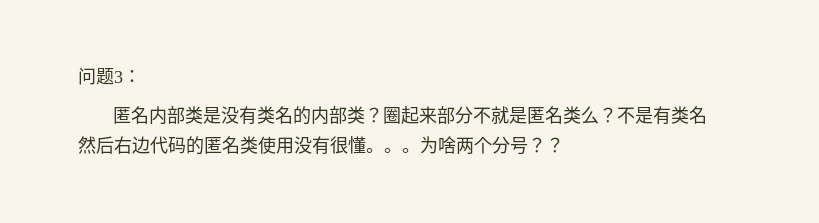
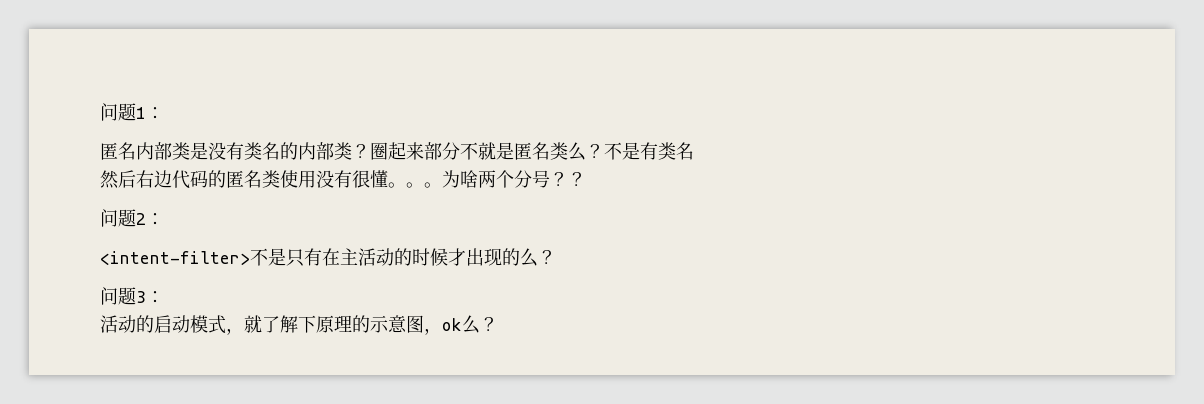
[78,67,123,85] 问题3 -> [100,103,146,121] 问题1
(564, 145) none -> [100,209,164,227] [100,248,556,267] [100,287,164,305] [100,315,498,335] // 问题2： // <intent-filter>不是只有在主活动的时候才出现的么？ // 问题3： // 活动的启动模式，就了解下原理的示意图，ok么？

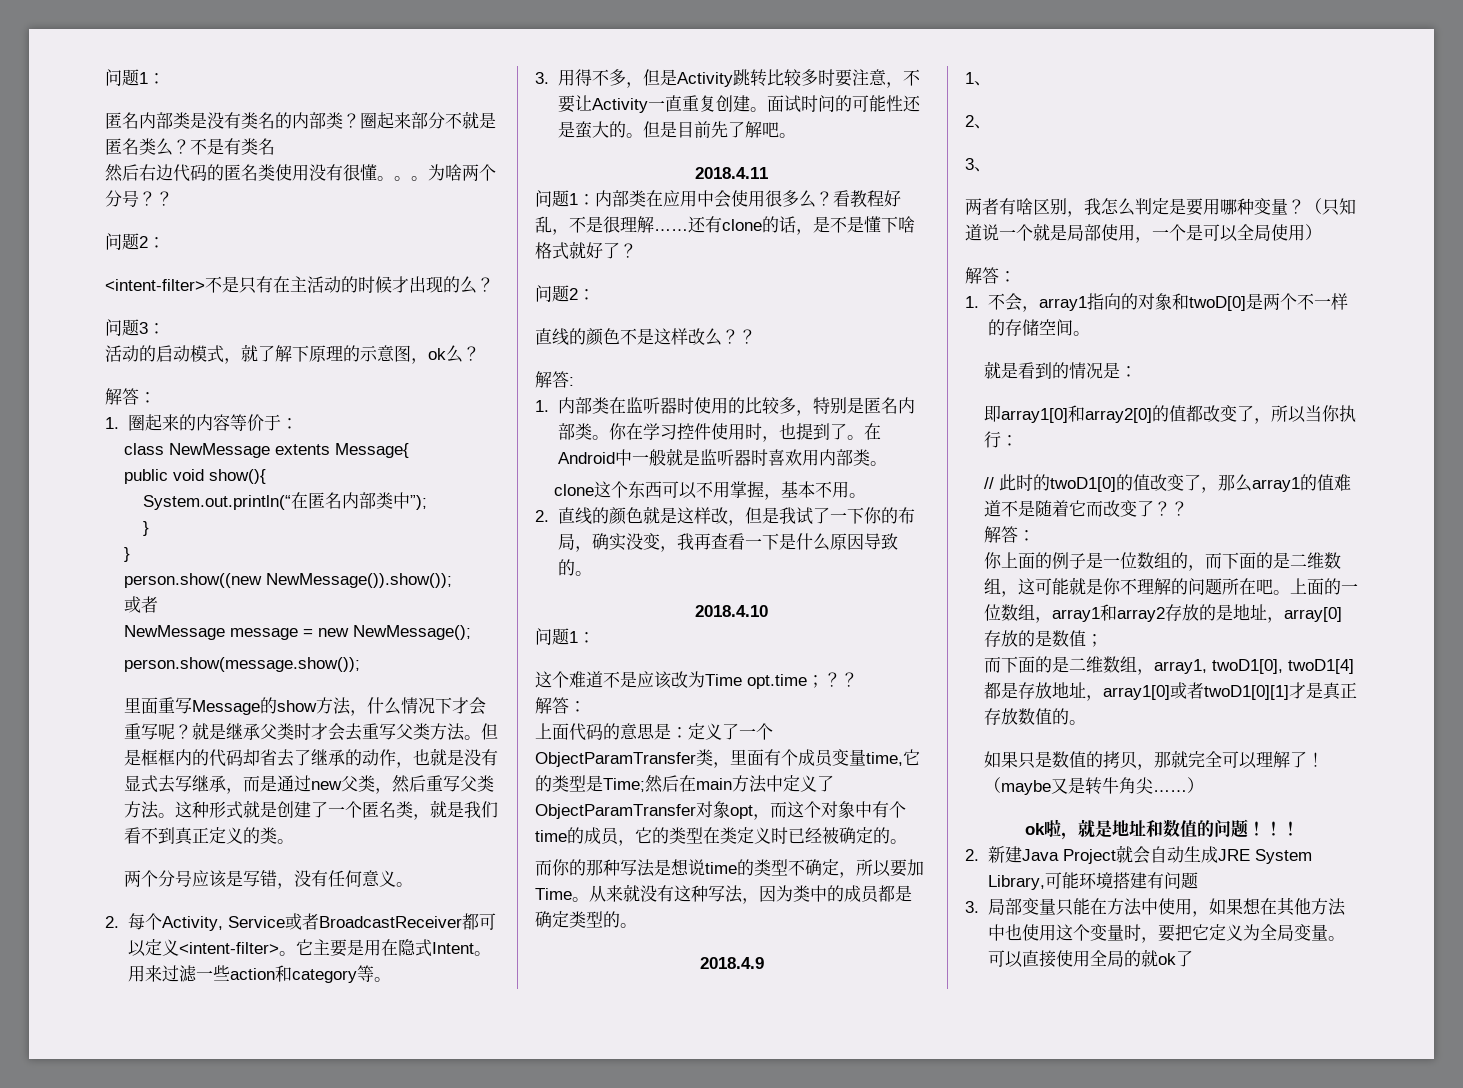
(498, 324) none -> [105,388,156,405] [105,414,298,431] [123,443,409,458] [123,469,266,484] [142,492,427,510] [142,521,149,536] [123,547,130,562] [123,573,452,588] [123,596,158,613] [123,625,471,640] [123,657,360,672] [123,697,486,716] [123,722,498,741] [123,748,498,768] [123,775,494,794] [123,800,498,820] [123,827,294,845] [123,870,413,889] [105,913,496,931] [127,939,491,957] [127,965,391,983] [535,69,920,88] [557,95,921,113] [557,121,796,139] [695,167,768,179] [535,190,901,208] [535,216,915,235] [535,241,637,260] [535,285,595,302] [535,328,756,346] [535,371,574,388] [535,397,915,416] [557,423,881,442] [557,448,887,466] [553,481,866,500] [535,506,915,526] [557,533,898,552] [557,559,592,576] [695,605,768,617] [535,628,595,645] [535,671,858,689] [535,697,586,714] [535,723,773,741] [535,749,920,768] [535,775,834,793] [535,801,906,820] [535,827,907,846] [535,859,924,878] [535,884,912,904] [535,911,637,928] [699,957,764,969] [965,72,991,86] [965,115,991,129] [965,158,991,172] [965,198,1356,217] [965,223,1322,243] [965,267,1016,284] [965,293,1348,312] [987,319,1090,336] [983,361,1137,379] [983,405,1356,424] [983,431,1018,448] [983,474,1351,493] [983,500,1188,517] [983,526,1035,543] [983,552,1341,571] [983,577,1358,597] [983,604,1342,623] [983,630,1103,647] [983,656,1354,675] [983,682,1357,701] [983,708,1086,725] [983,750,1324,770] [983,777,1204,795] [1024,819,1299,840] [965,845,1312,864] [987,872,1198,890] [965,897,1346,917] [987,924,1345,943] [987,949,1193,968] // 解答： // 1.圈起来的内容等价于： // class NewMessage extents Message{ // public void show(){ // System.out.println(“在匿名内部类中”); // } // } // person.show((new NewMessage()).show()); // 或者 // NewMessage message = new NewMessage(); // person.show(message.show()); // 里面重写Message的show方法，什么情况下才会重写呢？就是继承父类时才会去重写父类方法。但是框框内的代码却省去了继承的动作，也就是没有显式去写继承，而是通过new父类，然后重写父类方法。这种形式就是创建了一个匿名类，就是我们看不到真正定义的类。 // 两个分号应该是写错，没有任何意义。 // 2.每个Activity, Service或者BroadcastReceiver都可以定义<intent-filter>。它主要是用在隐式Intent。用来过滤一些action和category等。 // 3.用得不多，但是Activity跳转比较多时要注意，不要让Activity一直重复创建。面试时问的可能性还是蛮大的。但是目前先了解吧。 // 2018.4.11 // 问题1：内部类在应用中会使用很多么？看教程好乱，不是很理解……还有clone的话，是不是懂下啥格式就好了？ // 问题2： // 直线的颜色不是这样改么？？ // 解答: // 1.内部类在监听器时使用的比较多，特别是匿名内部类。你在学习控件使用时，也提到了。在Android中一般就是监听器时喜欢用内部类。 // clone这个东西可以不用掌握，基本不用。 // 2.直线的颜色就是这样改，但是我试了一下你的布局，确实没变，我再查看一下是什么原因导致的。 // 2018.4.10 // 问题1： // 这个难道不是应该改为Time opt.time；？？ // 解答： // 上面代码的意思是：定义了一个ObjectParamTransfer类，里面有个成员变量time,它的类型是Time;然后在main方法中定义了ObjectParamTransfer对象opt，而这个对象中有个time的成员，它的类型在类定义时已经被确定的。 // 而你的那种写法是想说time的类型不确定，所以要加Time。从来就没有这种写法，因为类中的成员都是确定类型的。 // 2018.4.9 // 1、 // 2、 // 3、 // 两者有啥区别，我怎么判定是要用哪种变量？（只知道说一个就是局部使用，一个是可以全局使用） // 解答： // 1.不会，array1指向的对象和twoD[0]是两个不一样的存储空间。 // 就是看到的情况是： // 即array1[0]和array2[0]的值都改变了，所以当你执行： // // 此时的twoD1[0]的值改变了，那么array1的值难道不是随着它而改变了？？ // 解答： // 你上面的例子是一位数组的，而下面的是二维数组，这可能就是你不理解的问题所在吧。上面的一位数组，array1和array2存放的是地址，array[0]存放的是数值； // 而下面的是二维数组，array1, twoD1[0], twoD1[4]都是存放地址，array1[0]或者twoD1[0][1]才是真正存放数值的。 // 如果只是数值的拷贝，那就完全可以理解了！（maybe又是转牛角尖……） // ok啦，就是地址和数值的问题！！！ // 2.新建Java Project就会自动生成JRE System Library,可能环境搭建有问题 // 3.局部变量只能在方法中使用，如果想在其他方法中也使用这个变量时，要把它定义为全局变量。可以直接使用全局的就ok了

